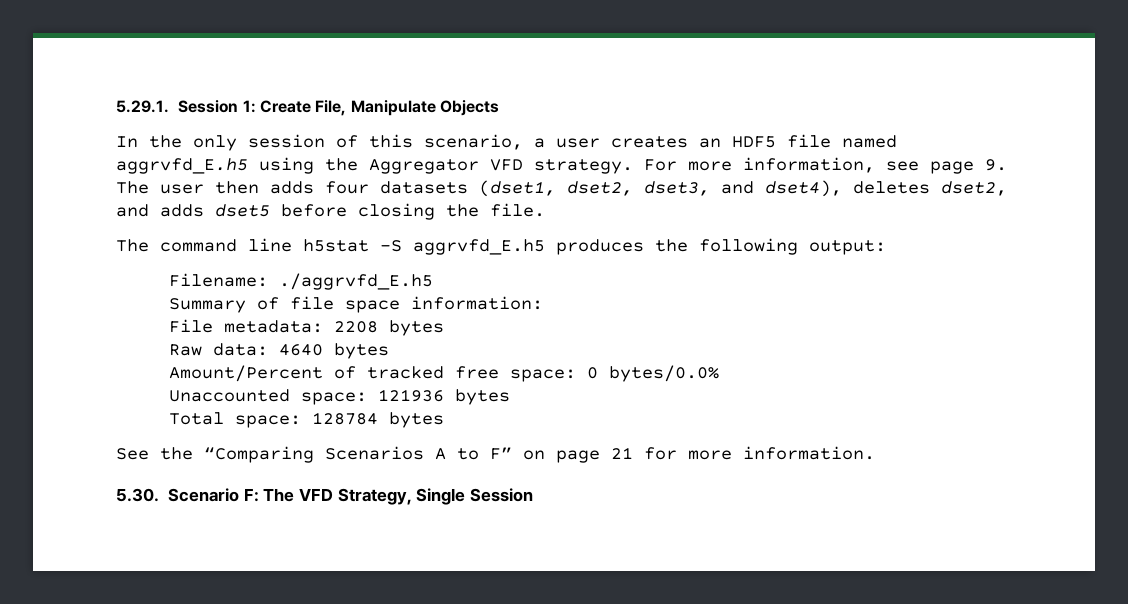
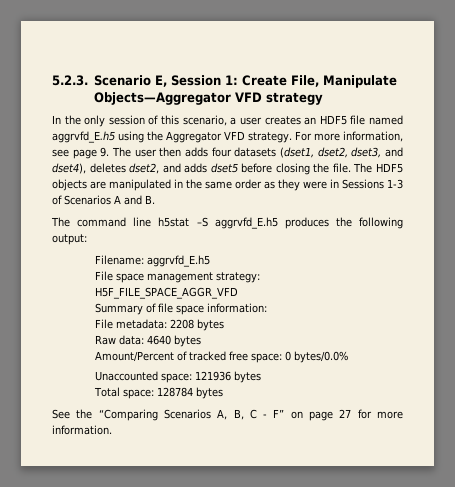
[116,100,169,113] 5.29.1. -> [52,75,167,87] 5.2.3. Scenario E,
[439,100,499,116] Objects -> [93,92,323,105] Objects—Aggregator VFD strategy
(545, 210) none -> [353,163,403,173] [52,179,403,191] [52,195,155,205] The HDF5 objects are manipulated in the same order as they were in Sessions 1-3 of Scenarios A and B.
[279,273,434,290] ./aggrvfd_E.h5 -> [146,255,210,267] [94,271,260,283] [94,287,238,299] aggrvfd_E.h5 // File space management strategy: H5F_FILE_SPACE_AGGR_VFD
[435,448,479,460] A to -> [217,409,268,420] A, B, C -
[611,447,633,459] 21 -> [339,409,352,418] 27
[116,488,533,505] // 5.30. Scenario F: The VFD Strategy, Single Session -> (112, 430) none

